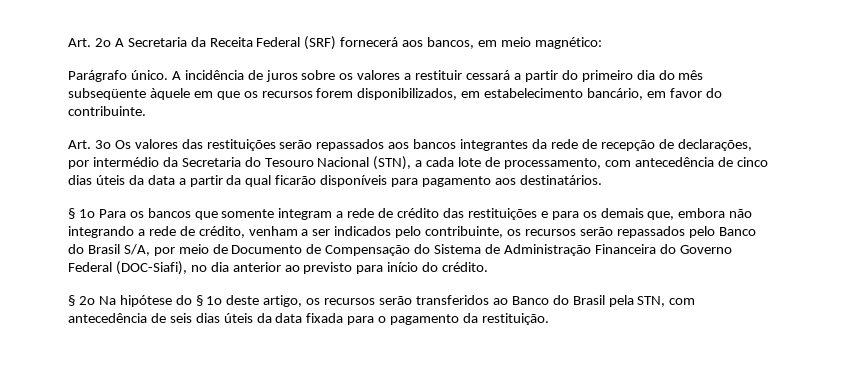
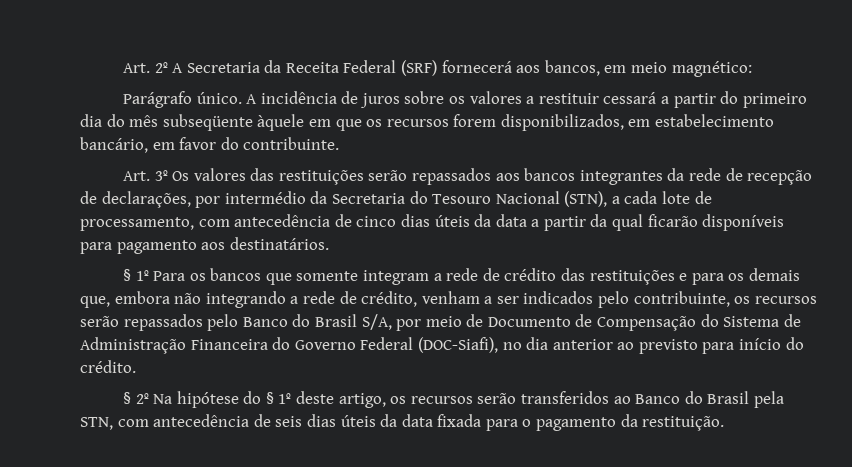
[68,38,111,47] Art. 2o -> [122,62,168,73] Art. 2º
[94,140,111,149] 3o -> [154,170,168,181] 3º
[78,209,95,218] 1o -> [135,270,149,281] 1º
[78,296,95,305] 2o -> [135,393,149,404] 2º
[206,296,223,305] 1o -> [278,393,292,404] 1º

